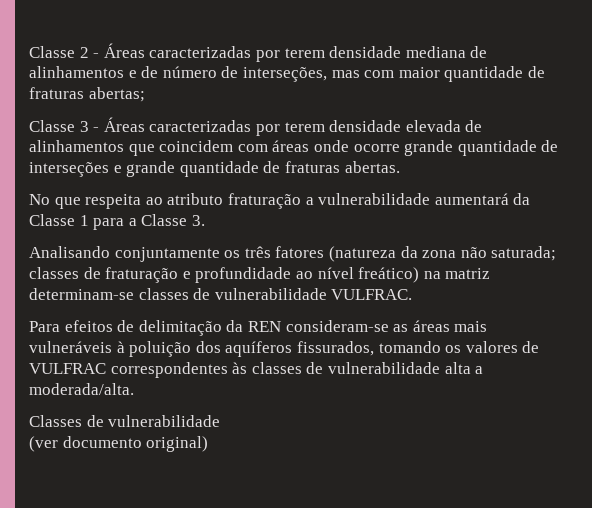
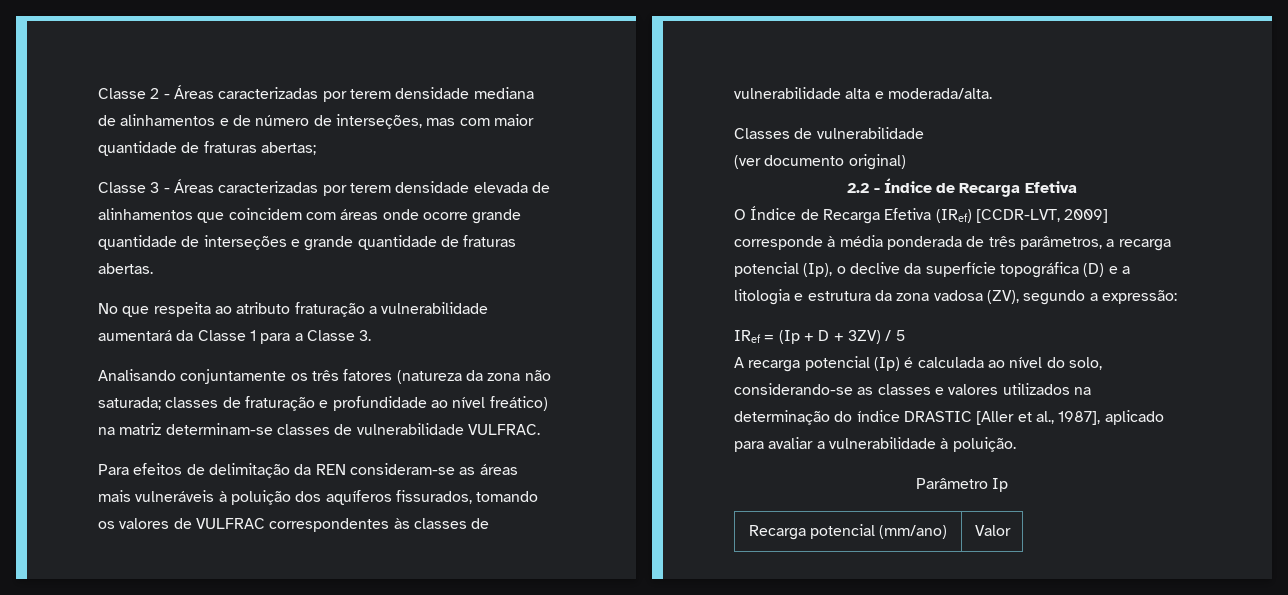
[475,366,484,374] a -> [874,91,884,99] e
(209, 444) none -> [847,178,1077,197] [734,206,1109,224] [734,235,1171,251] [734,262,1130,278] [734,289,1177,305] [734,330,905,344] [734,356,1102,372] [734,383,1091,395] [734,410,1164,425] [734,437,1016,452] [915,478,1009,492] [748,524,948,540] [974,525,1011,536] // 2.2 - Índice de Recarga Efetiva // O Índice de Recarga Efetiva (IRef) [CCDR-LVT, 2009] corresponde à média ponderada de três parâmetros, a recarga potencial (Ip), o declive da superfície topográfica (D) e a litologia e estrutura da zona vadosa (ZV), segundo a expressão: // IRef = (Ip + D + 3ZV) / 5 // A recarga potencial (Ip) é calculada ao nível do solo, considerando-se as classes e valores utilizados na determinação do índice DRASTIC [Aller et al., 1987], aplicado para avaliar a vulnerabilidade à poluição. // Parâmetro Ip // Recarga potencial (mm/ano) | Valor

